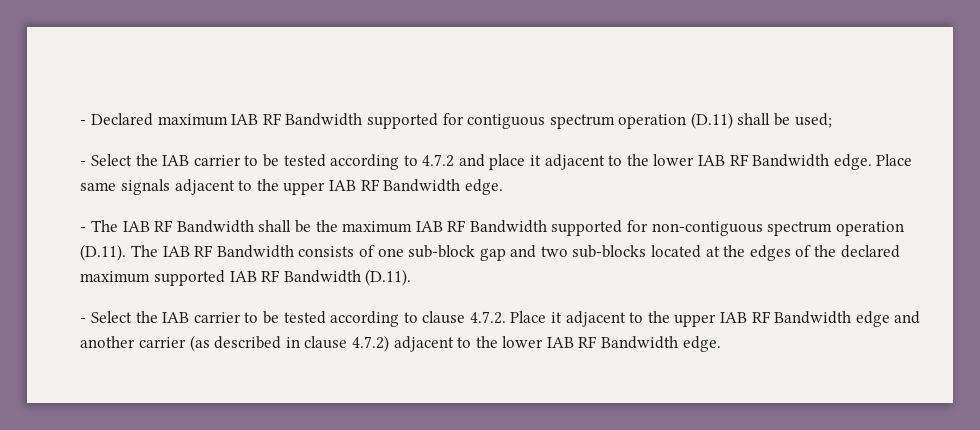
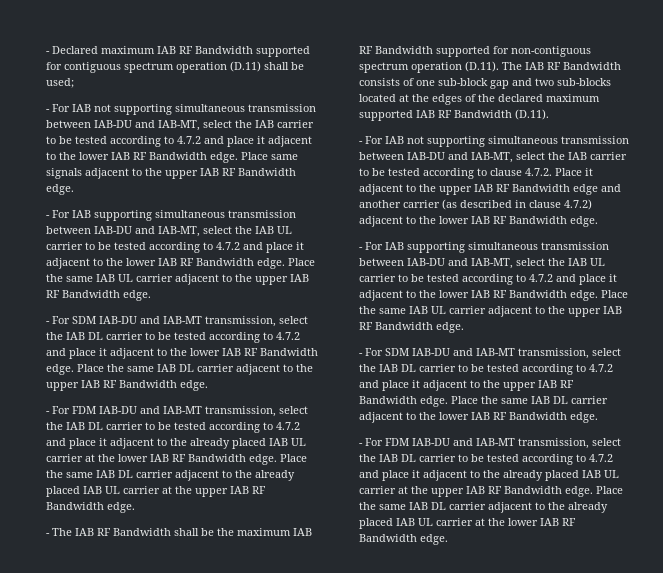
[90,154,132,166] Select -> [52,104,317,115] [46,120,233,131] For IAB not supporting simultaneous transmission between IAB-DU and IAB-MT, select
(503, 187) none -> [46,210,297,221] [46,226,293,237] [46,242,305,253] [46,258,316,269] [46,274,310,285] [46,290,152,301] [46,316,309,327] [46,332,301,343] [46,348,319,359] [46,364,314,375] [46,380,209,391] [46,406,309,417] [46,422,301,433] [46,438,307,449] [46,454,308,465] [46,470,296,481] [46,486,267,497] [46,502,136,513] // - For IAB supporting simultaneous transmission between IAB-DU and IAB-MT, select the IAB UL carrier to be tested according to 4.7.2 and place it adjacent to the lower IAB RF Bandwidth edge. Place the same IAB UL carrier adjacent to the upper IAB RF Bandwidth edge. // - For SDM IAB-DU and IAB-MT transmission, select the IAB DL carrier to be tested according to 4.7.2 and place it adjacent to the lower IAB RF Bandwidth edge. Place the same IAB DL carrier adjacent to the upper IAB RF Bandwidth edge. // - For FDM IAB-DU and IAB-MT transmission, select the IAB DL carrier to be tested according to 4.7.2 and place it adjacent to the already placed IAB UL carrier at the lower IAB RF Bandwidth edge. Place the same IAB DL carrier adjacent to the already placed IAB UL carrier at the upper IAB RF Bandwidth edge.
[90,311,132,323] Select -> [365,136,630,147] [359,152,546,163] For IAB not supporting simultaneous transmission between IAB-DU and IAB-MT, select
(721, 344) none -> [359,242,610,253] [359,258,606,269] [359,274,618,285] [359,290,629,301] [359,306,623,317] [359,322,465,333] [359,348,622,359] [359,364,614,375] [359,380,575,391] [359,396,609,407] [359,412,599,423] [359,438,622,449] [359,454,614,465] [359,470,620,481] [359,486,624,497] [359,502,609,513] [359,518,577,529] [359,534,449,545] // - For IAB supporting simultaneous transmission between IAB-DU and IAB-MT, select the IAB UL carrier to be tested according to 4.7.2 and place it adjacent to the lower IAB RF Bandwidth edge. Place the same IAB UL carrier adjacent to the upper IAB RF Bandwidth edge. // - For SDM IAB-DU and IAB-MT transmission, select the IAB DL carrier to be tested according to 4.7.2 and place it adjacent to the upper IAB RF Bandwidth edge. Place the same IAB DL carrier adjacent to the lower IAB RF Bandwidth edge. // - For FDM IAB-DU and IAB-MT transmission, select the IAB DL carrier to be tested according to 4.7.2 and place it adjacent to the already placed IAB UL carrier at the upper IAB RF Bandwidth edge. Place the same IAB DL carrier adjacent to the already placed IAB UL carrier at the lower IAB RF Bandwidth edge.

